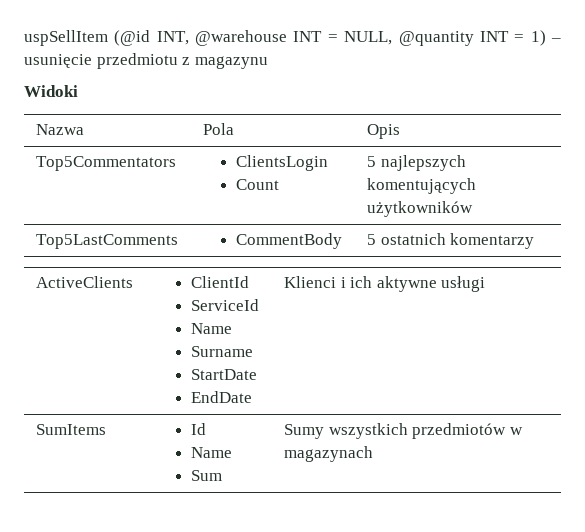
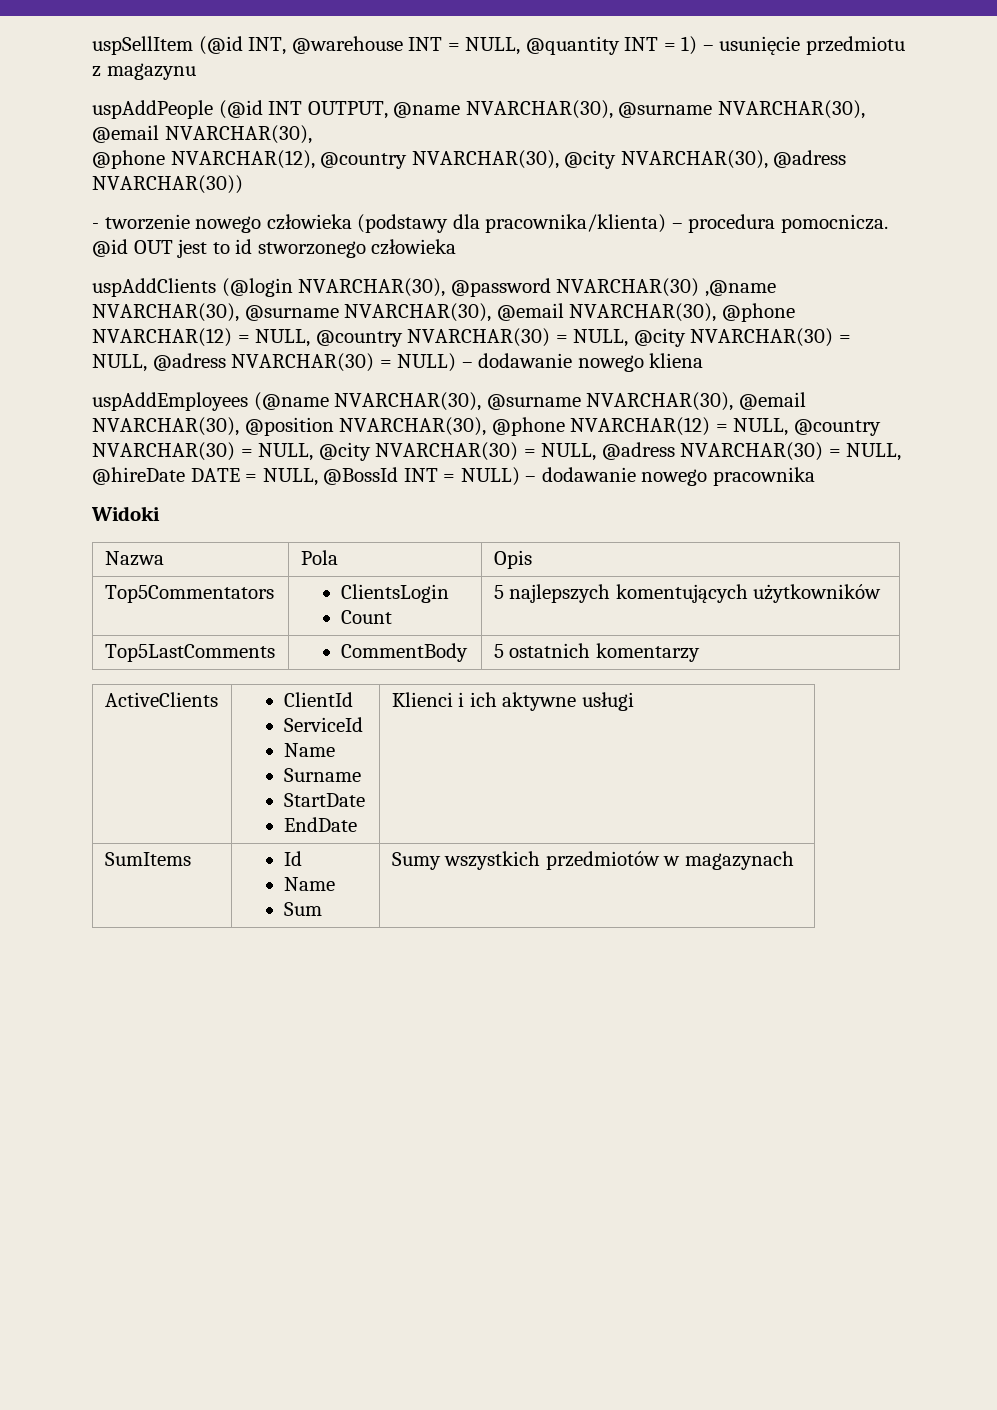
(268, 62) none -> [92,100,865,119] [92,125,312,144] [92,150,847,169] [92,175,243,194] [92,214,888,233] [92,239,457,258] [92,278,776,297] [92,303,795,322] [92,328,851,347] [92,353,704,372] [92,392,806,411] [92,417,881,436] [92,442,902,461] [92,467,815,486] // uspAddPeople (@id INT OUTPUT, @name NVARCHAR(30), @surname NVARCHAR(30), @email NVARCHAR(30), // @phone NVARCHAR(12), @country NVARCHAR(30), @city NVARCHAR(30), @adress NVARCHAR(30)) // - tworzenie nowego człowieka (podstawy dla pracownika/klienta) – procedura pomocnicza. @id OUT jest to id stworzonego człowieka // uspAddClients (@login NVARCHAR(30), @password NVARCHAR(30) ,@name NVARCHAR(30), @surname NVARCHAR(30), @email NVARCHAR(30), @phone NVARCHAR(12) = NULL, @country NVARCHAR(30) = NULL, @city NVARCHAR(30) = NULL, @adress NVARCHAR(30) = NULL) – dodawanie nowego kliena // uspAddEmployees (@name NVARCHAR(30), @surname NVARCHAR(30), @email NVARCHAR(30), @position NVARCHAR(30), @phone NVARCHAR(12) = NULL, @country NVARCHAR(30) = NULL, @city NVARCHAR(30) = NULL, @adress NVARCHAR(30) = NULL, @hireDate DATE = NULL, @BossId INT = NULL) – dodawanie nowego pracownika

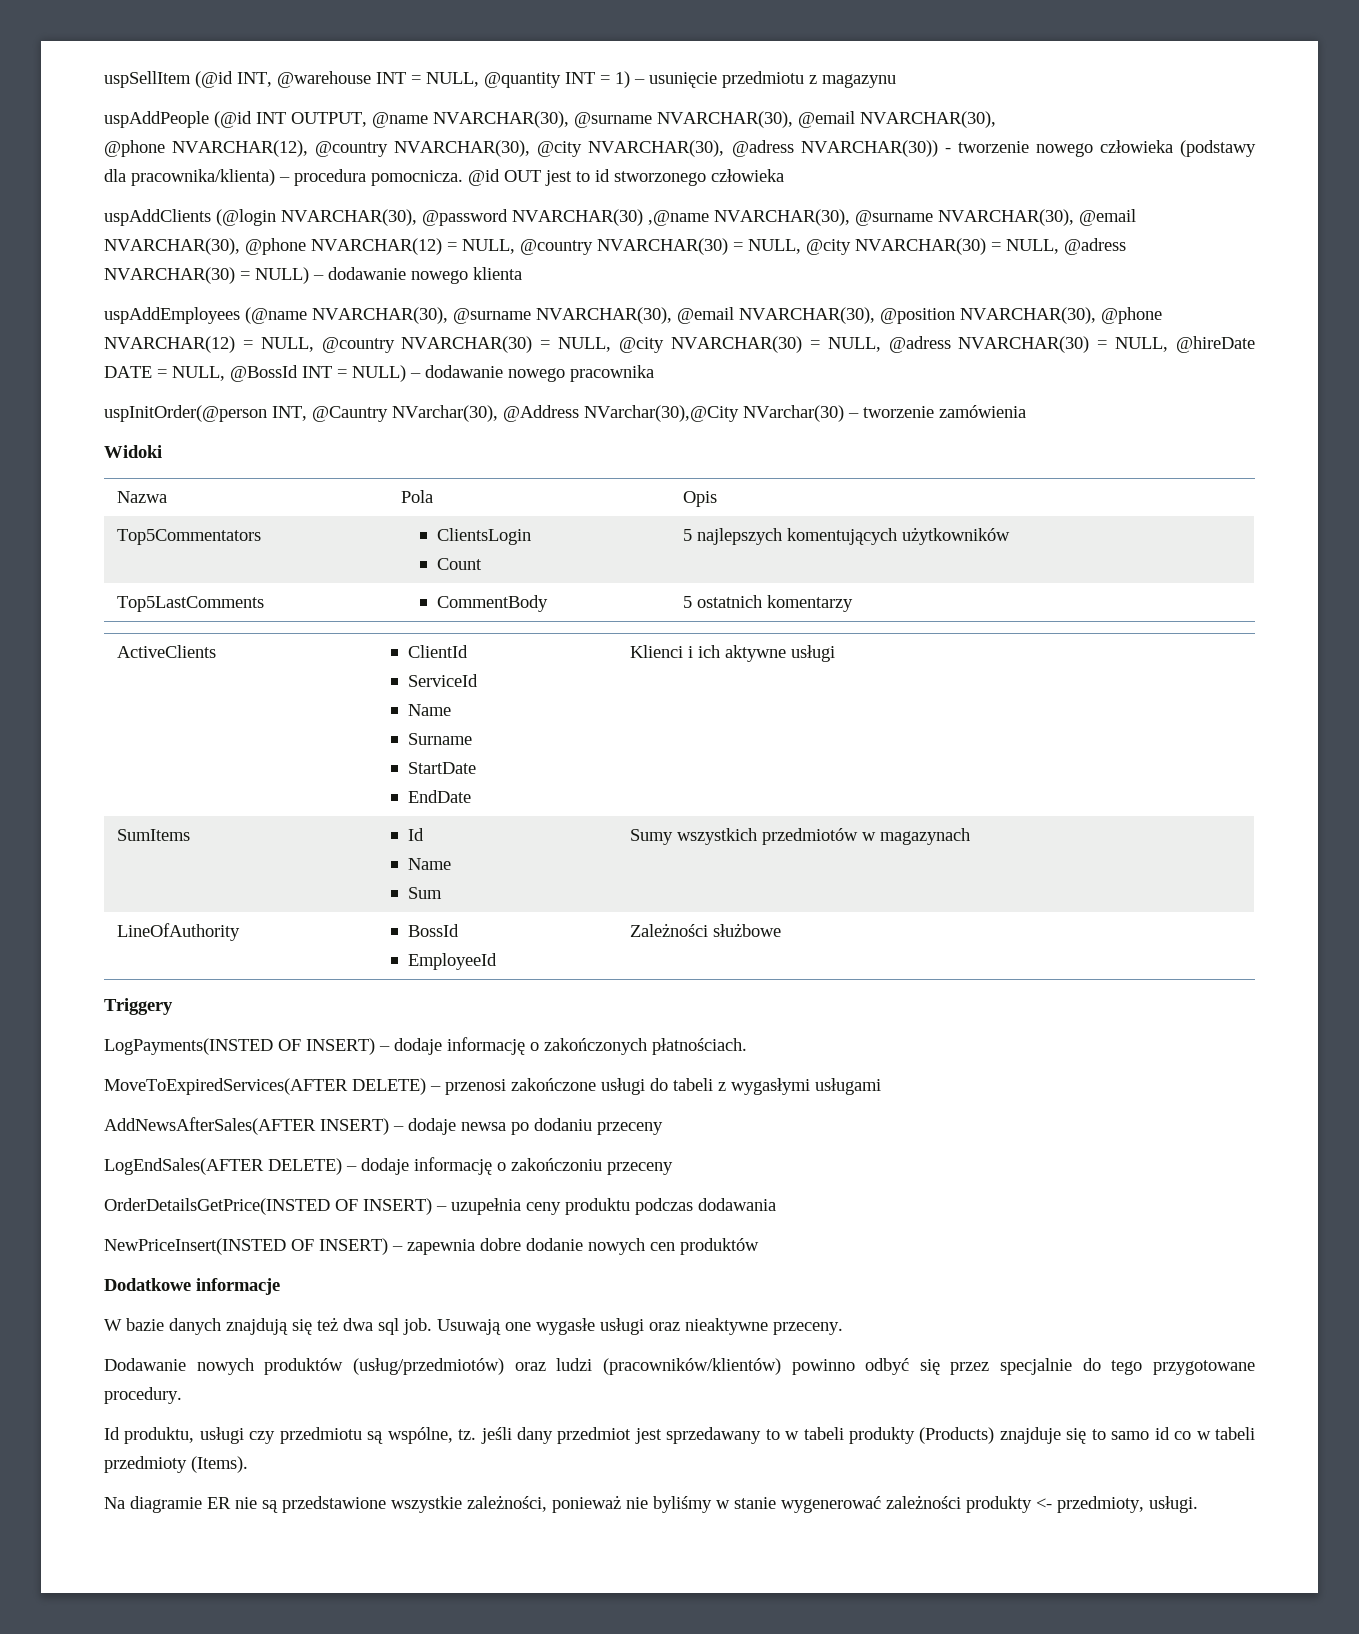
(243, 184) // -> (938, 148) none
[649,353,704,368] kliena -> [473,267,522,280] klienta
(815, 476) none -> [104,405,1026,422] // uspInitOrder(@person INT, @Cauntry NVarchar(30), @Address NVarchar(30),@City NVarchar(30) – tworzenie zamówienia
(794, 860) none -> [117,923,241,941] [408,924,460,937] [408,953,498,970] [630,923,782,937] [104,998,173,1015] [104,1037,747,1055] [104,1078,881,1095] [104,1117,663,1135] [104,1157,673,1175] [104,1198,776,1215] [104,1238,759,1255] [104,1278,280,1295] [104,1317,843,1335] [104,1358,1255,1375] [104,1387,182,1404] [104,1427,1256,1444] [104,1456,248,1473] [104,1495,1198,1513] // LineOfAuthority | BossId // EmployeeId | Zależności służbowe // Triggery // LogPayments(INSTED OF INSERT) – dodaje informację o zakończonych płatnościach. // MoveToExpiredServices(AFTER DELETE) – przenosi zakończone usługi do tabeli z wygasłymi usługami // AddNewsAfterSales(AFTER INSERT) – dodaje newsa po dodaniu przeceny // LogEndSales(AFTER DELETE) – dodaje informację o zakończoniu przeceny // OrderDetailsGetPrice(INSTED OF INSERT) – uzupełnia ceny produktu podczas dodawania // NewPriceInsert(INSTED OF INSERT) – zapewnia dobre dodanie nowych cen produktów // Dodatkowe informacje // W bazie danych znajdują się też dwa sql job. Usuwają one wygasłe usługi oraz nieaktywne przeceny. // Dodawanie nowych produktów (usług/przedmiotów) oraz ludzi (pracowników/klientów) powinno odbyć się przez specjalnie do tego przygotowane procedury. // Id produktu, usługi czy przedmiotu są wspólne, tz. jeśli dany przedmiot jest sprzedawany to w tabeli produkty (Products) znajduje się to samo id co w tabeli przedmioty (Items). // Na diagramie ER nie są przedstawione wszystkie zależności, ponieważ nie byliśmy w stanie wygenerować zależności produkty <- przedmioty, usługi.

